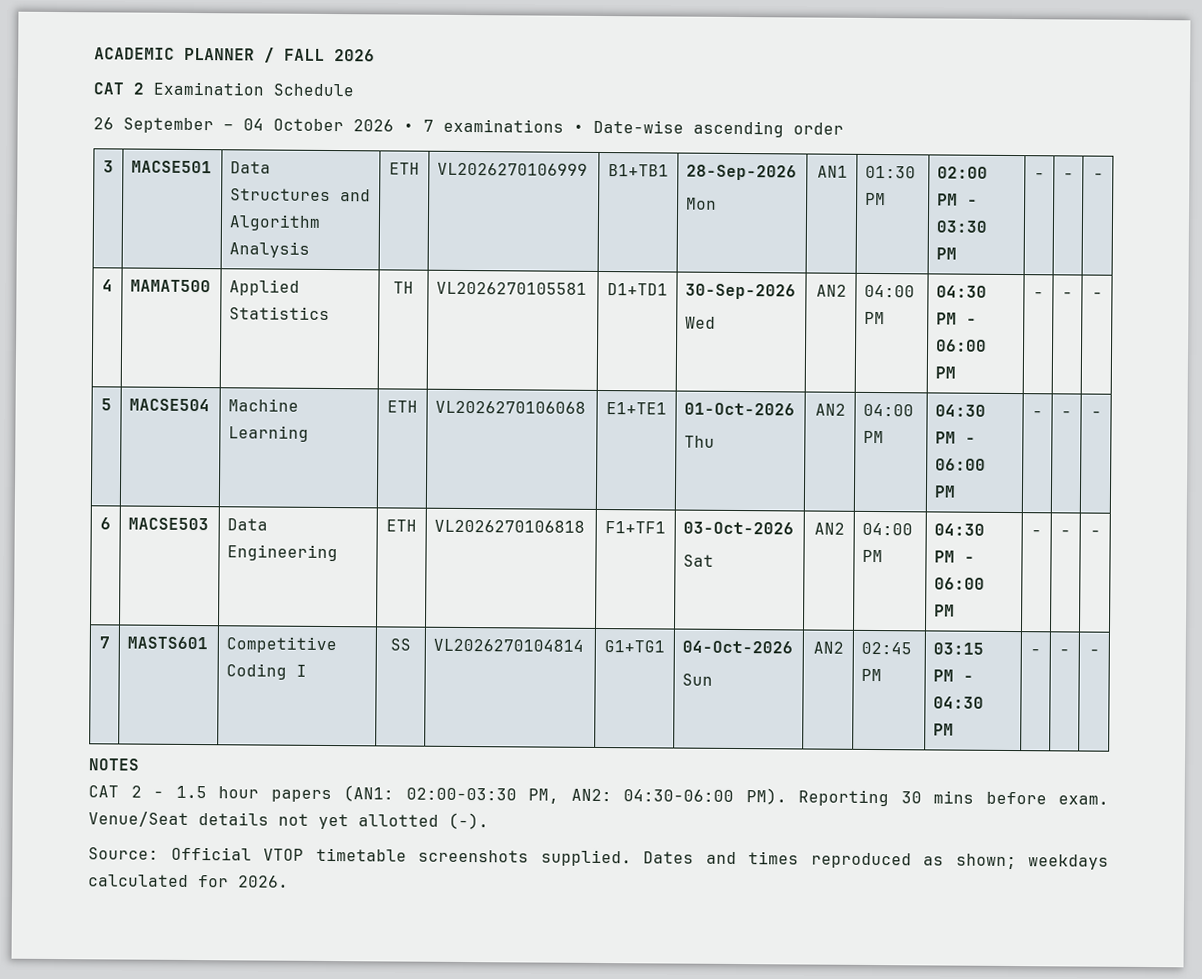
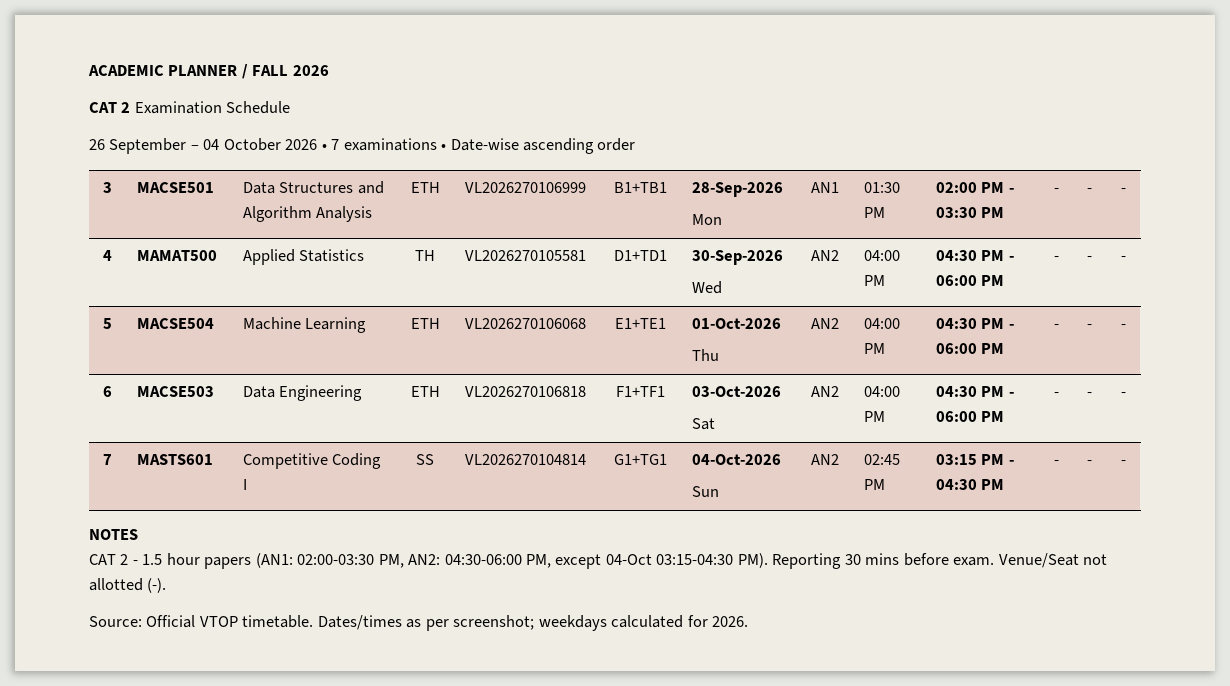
(734, 795) none -> [526,554,734,569] PM, except 04-Oct 03:15-04:30
[198,812,349,830] details not yet -> [1083,554,1108,565] not
[315,847,1017,870] timetable screenshots supplied. Dates and times reproduced as shown; -> [242,615,535,631] timetable. Dates/times as per screenshot;

